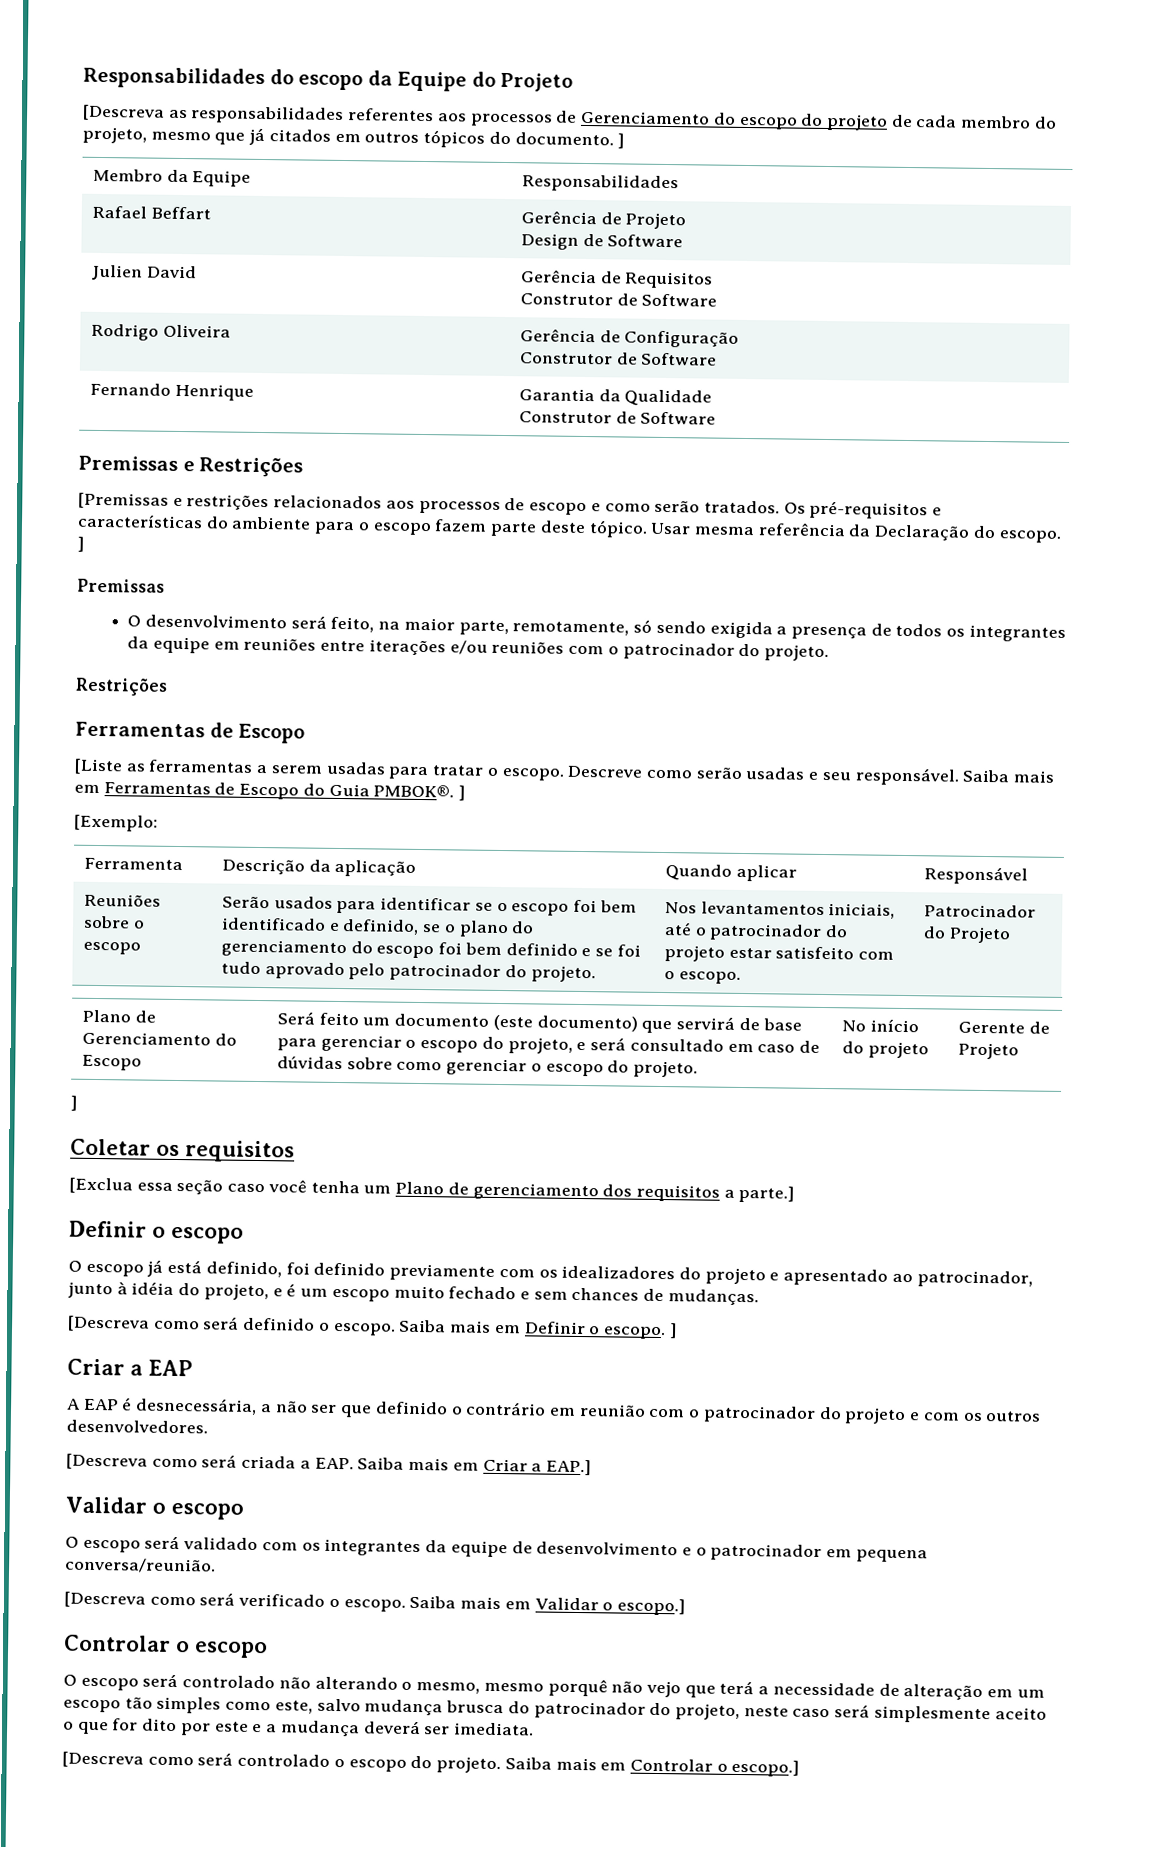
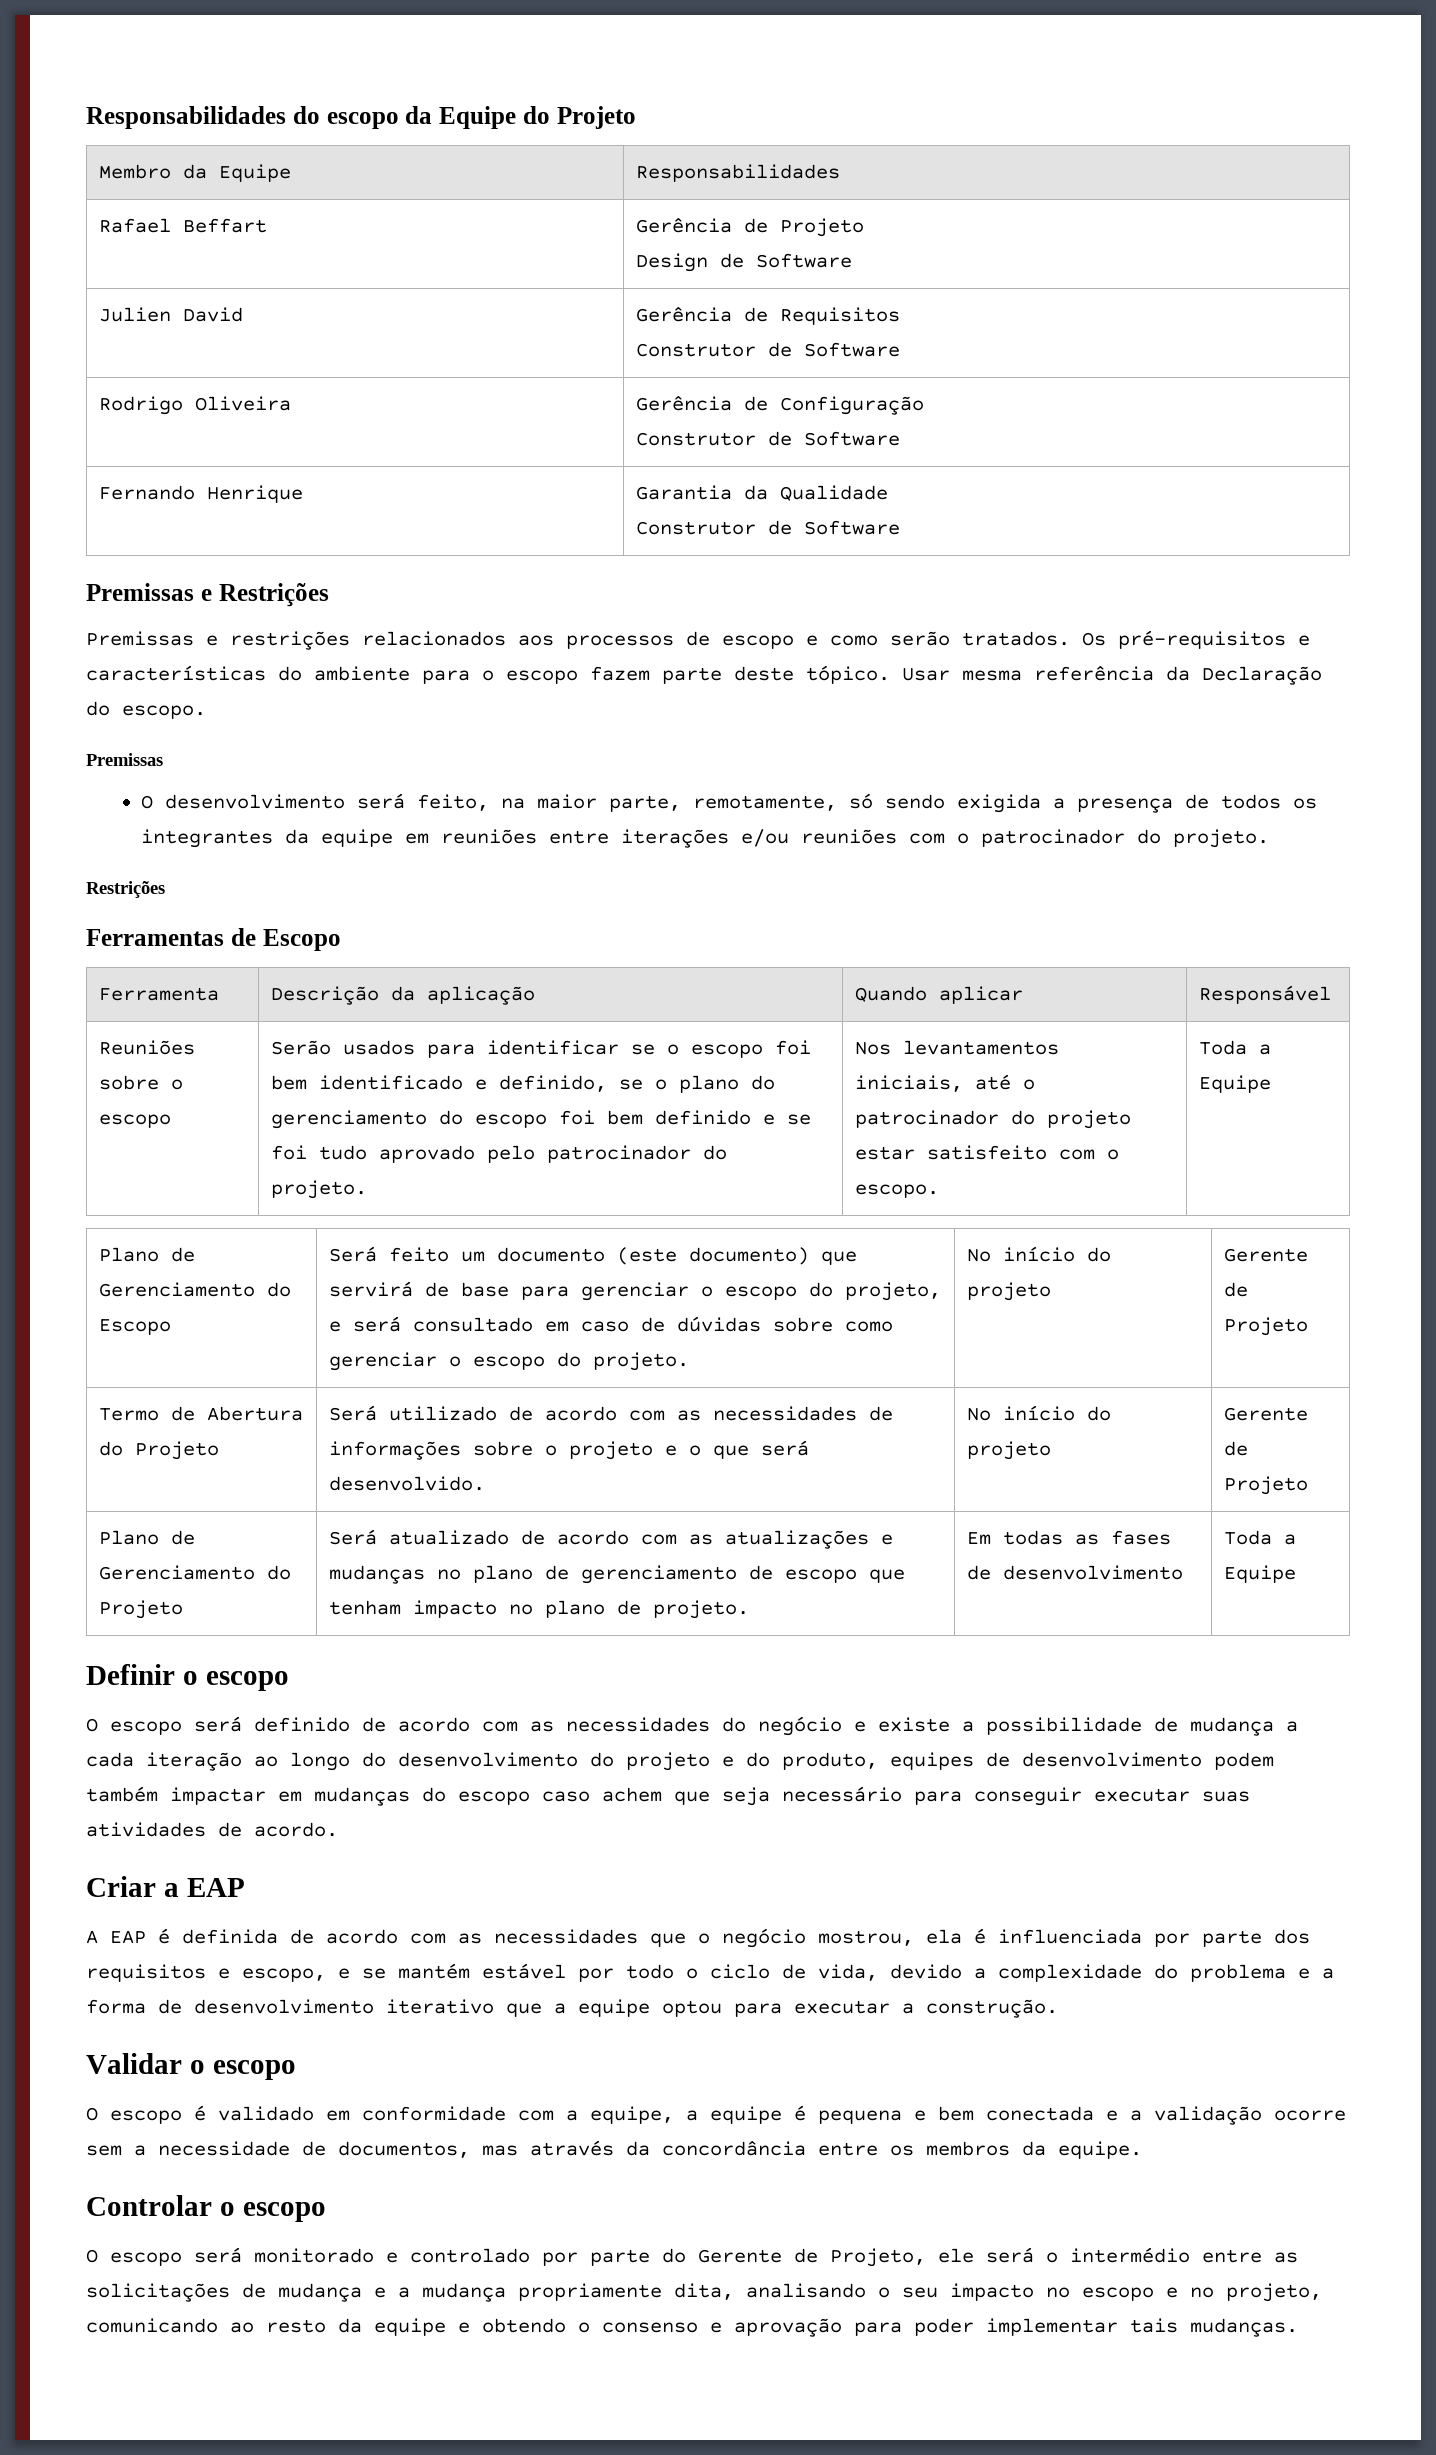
[83,104,1057,131] [82,126,625,149] // [Descreva as responsabilidades referentes aos processos de Gerenciamento do escopo do projeto de cada membro do projeto, mesmo que já citados em outros tópicos do documento. ] -> (636, 117) none
[78,492,169,509] [Premissas -> [86,631,194,646] Premissas
[77,536,84,552] ] -> (206, 712) none
[74,758,1056,786] [74,782,466,801] [74,814,158,832] // [Liste as ferramentas a serem usadas para tratar o escopo. Descreve como serão usadas e seu responsável. Saiba mais em Ferramentas de Escopo do Guia PMBOK®. ] // [Exemplo: -> (341, 940) none
[923,904,1036,918] [922,926,1011,944] Patrocinador do Projeto -> [1199,1040,1272,1055] [1199,1075,1272,1093] Toda a Equipe
[70,1095,77,1111] [70,1138,295,1163] [69,1177,795,1203] // ] // Coletar os requisitos // [Exclua essa seção caso você tenha um Plano de gerenciamento dos requisitos a parte.] -> [99,1406,304,1421] [99,1441,220,1460] [329,1405,894,1421] [329,1440,810,1460] [329,1476,486,1491] [967,1405,1112,1421] [967,1441,1052,1460] [1224,1407,1309,1421] [1224,1441,1249,1456] [1224,1476,1309,1495] [99,1530,196,1545] [99,1565,292,1580] [99,1600,184,1619] [329,1529,894,1549] [329,1565,906,1584] [329,1600,750,1619] [967,1530,1172,1545] [967,1565,1184,1580] [1224,1530,1297,1545] [1224,1565,1297,1583] // Termo de Abertura do Projeto | Será utilizado de acordo com as necessidades de informações sobre o projeto e o que será desenvolvido. | No início do projeto | Gerente de Projeto // Plano de Gerenciamento do Projeto | Será atualizado de acordo com as atualizações e mudanças no plano de gerenciamento de escopo que tenham impacto no plano de projeto. | Em todas as fases de desenvolvimento | Toda a Equipe
[147,1259,1033,1288] [68,1281,759,1306] [68,1315,677,1340] já está definido, foi definido previamente com os idealizadores do projeto e apresentado ao patrocinador, junto à idéia do projeto, e é um escopo muito fechado e sem chances de mudanças. // [Descreva como será definido o escopo. Saiba mais em Definir o escopo. ] -> [194,1716,1298,1736] [86,1752,1274,1771] [86,1786,1250,1806] [86,1822,338,1837] será definido de acordo com as necessidades do negócio e existe a possibilidade de mudança a cada iteração ao longo do desenvolvimento do projeto e do produto, equipes de desenvolvimento podem também impactar em mudanças do escopo caso achem que seja necessário para conseguir executar suas atividades de acordo.
[135,1397,1042,1425] [66,1419,208,1434] [66,1453,591,1476] desnecessária, a não ser que definido o contrário em reunião com o patrocinador do projeto e com os outros desenvolvedores. // [Descreva como será criada a EAP. Saiba mais em Criar a EAP.] -> [182,1928,1310,1948] [86,1963,1334,1982] [86,1999,1058,2018] definida de acordo com as necessidades que o negócio mostrou, ela é influenciada por parte dos requisitos e escopo, e se mantém estável por todo o ciclo de vida, devido a complexidade do problema e a forma de desenvolvimento iterativo que a equipe optou para executar a construção.
[144,1535,928,1563] [65,1557,216,1574] [64,1591,685,1616] será validado com os integrantes da equipe de desenvolvimento e o patrocinador em pequena conversa/reunião. // [Descreva como será verificado o escopo. Saiba mais em Validar o escopo.] -> [194,2105,1346,2125] [86,2140,1142,2159] é validado em conformidade com a equipe, a equipe é pequena e bem conectada e a validação ocorre sem a necessidade de documentos, mas através da concordância entre os membros da equipe.
[182,1675,1045,1701] [63,1696,1047,1724] [63,1718,534,1737] [62,1751,800,1777] controlado não alterando o mesmo, mesmo porquê não vejo que terá a necessidade de alteração em um escopo tão simples como este, salvo mudança brusca do patrocinador do projeto, neste caso será simplesmente aceito o que for dito por este e a mudança deverá ser imediata. // [Descreva como será controlado o escopo do projeto. Saiba mais em Controlar o escopo.] -> [254,2247,1298,2267] [86,2283,1322,2302] [86,2318,1298,2337] monitorado e controlado por parte do Gerente de Projeto, ele será o intermédio entre as solicitações de mudança e a mudança propriamente dita, analisando o seu impacto no escopo e no projeto, comunicando ao resto da equipe e obtendo o consenso e aprovação para poder implementar tais mudanças.

